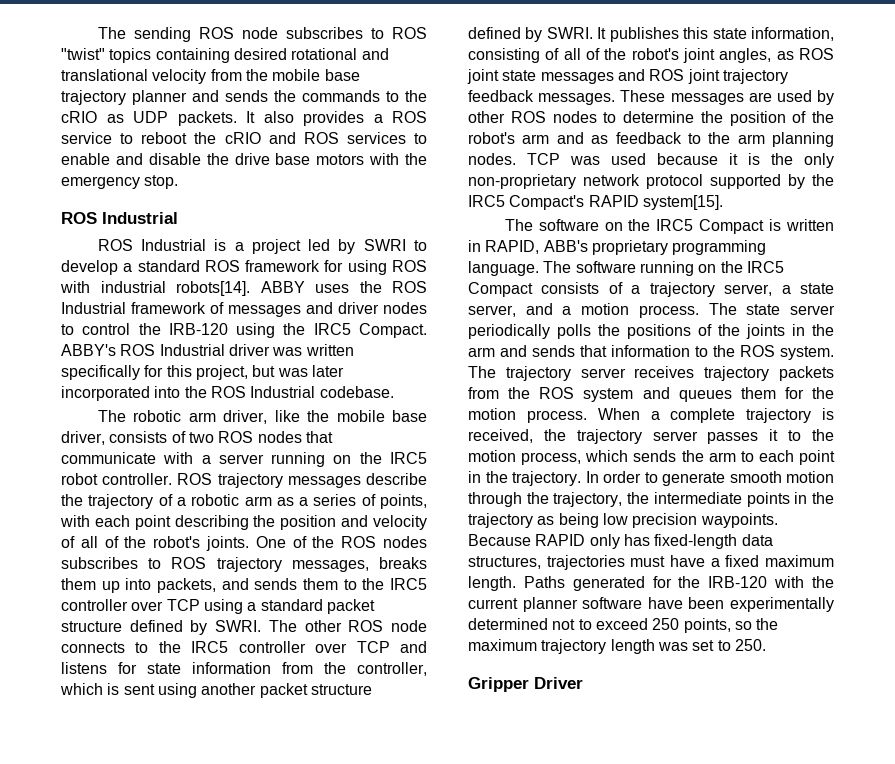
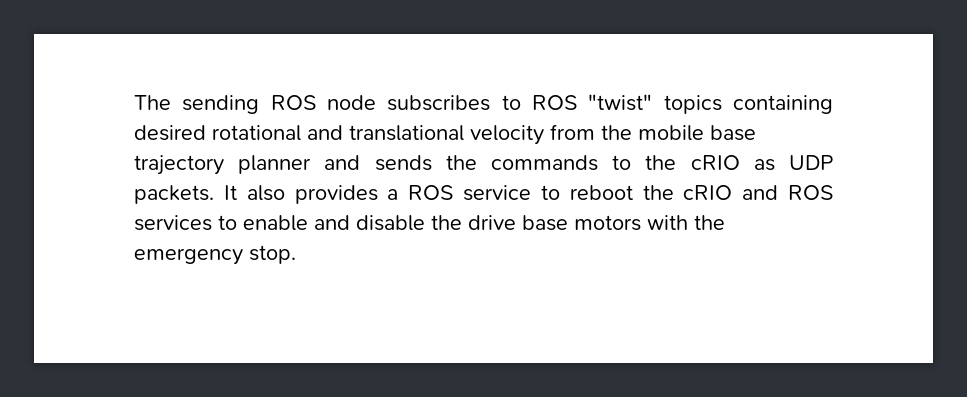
[61,212,178,224] [97,239,427,254] [61,260,427,275] [60,281,427,296] [61,302,427,317] [61,323,427,338] [61,344,354,356] [61,365,344,380] [61,386,394,401] [97,410,427,424] [61,431,333,445] [61,452,427,467] [61,473,428,488] [61,494,428,509] [60,515,427,530] [61,536,428,551] [61,557,428,572] [61,578,428,593] [61,599,375,614] [61,620,427,635] [61,641,427,653] [61,662,427,676] [60,683,372,698] [468,27,834,42] [468,48,834,63] [467,69,788,84] [468,90,835,105] [468,111,834,126] [468,132,834,147] [468,153,834,168] [468,174,834,189] [468,195,723,210] [504,219,834,234] [468,240,767,255] [468,261,784,276] [468,282,834,297] [468,303,835,318] [468,324,834,339] [468,345,834,360] [468,366,834,381] [468,387,834,402] [468,408,834,423] [468,429,834,444] [468,450,835,465] [468,471,834,486] [468,492,834,507] [468,513,778,528] [468,534,773,549] [468,555,835,570] [468,576,834,591] [468,597,834,612] [468,618,779,633] [468,639,766,654] [468,677,583,692] // ROS Industrial // ROS Industrial is a project led by SWRI to develop a standard ROS framework for using ROS with industrial robots[14]. ABBY uses the ROS Industrial framework of messages and driver nodes to control the IRB-120 using the IRC5 Compact. ABBY's ROS Industrial driver was written specifically for this project, but was later incorporated into the ROS Industrial codebase. // The robotic arm driver, like the mobile base driver, consists of two ROS nodes that communicate with a server running on the IRC5 robot controller. ROS trajectory messages describe the trajectory of a robotic arm as a series of points, with each point describing the position and velocity of all of the robot's joints. One of the ROS nodes subscribes to ROS trajectory messages, breaks them up into packets, and sends them to the IRC5 controller over TCP using a standard packet structure defined by SWRI. The other ROS node connects to the IRC5 controller over TCP and listens for state information from the controller, which is sent using another packet structure defined by SWRI. It publishes this state information, consisting of all of the robot's joint angles, as ROS joint state messages and ROS joint trajectory feedback messages. These messages are used by other ROS nodes to determine the position of the robot's arm and as feedback to the arm planning nodes. TCP was used because it is the only non-proprietary network protocol supported by the IRC5 Compact's RAPID system[15]. // The software on the IRC5 Compact is written in RAPID, ABB's proprietary programming language. The software running on the IRC5 Compact consists of a trajectory server, a state server, and a motion process. The state server periodically polls the positions of the joints in the arm and sends that information to the ROS system. The trajectory server receives trajectory packets from the ROS system and queues them for the motion process. When a complete trajectory is received, the trajectory server passes it to the motion process, which sends the arm to each point in the trajectory. In order to generate smooth motion through the trajectory, the intermediate points in the trajectory as being low precision waypoints. Because RAPID only has fixed-length data structures, trajectories must have a fixed maximum length. Paths generated for the IRB-120 with the current planner software have been experimentally determined not to exceed 250 points, so the maximum trajectory length was set to 250. // Gripper Driver -> (296, 254) none

